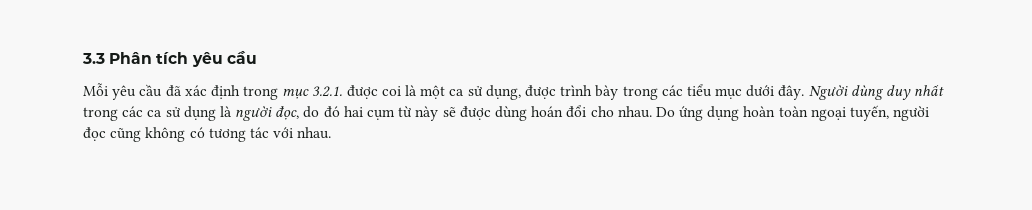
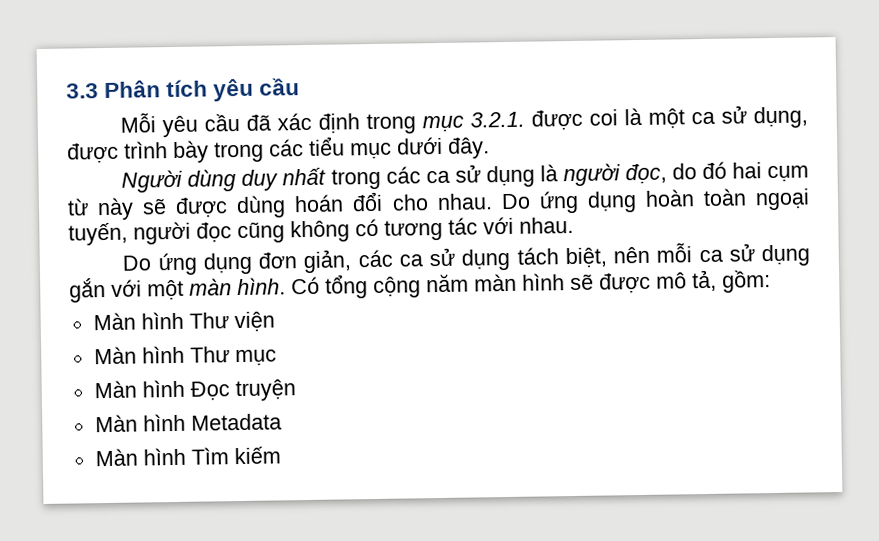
(805, 92) none -> (490, 148) //
(332, 133) none -> [122,243,811,276] [69,269,771,303] [92,311,275,333] [93,345,277,367] [93,379,296,402] [94,413,282,433] [94,446,281,467] // Do ứng dụng đơn giản, các ca sử dụng tách biệt, nên mỗi ca sử dụng gắn với một màn hình. Có tổng cộng năm màn hình sẽ được mô tả, gồm: // Màn hình Thư viện // Màn hình Thư mục // Màn hình Đọc truyện // Màn hình Metadata // Màn hình Tìm kiếm

